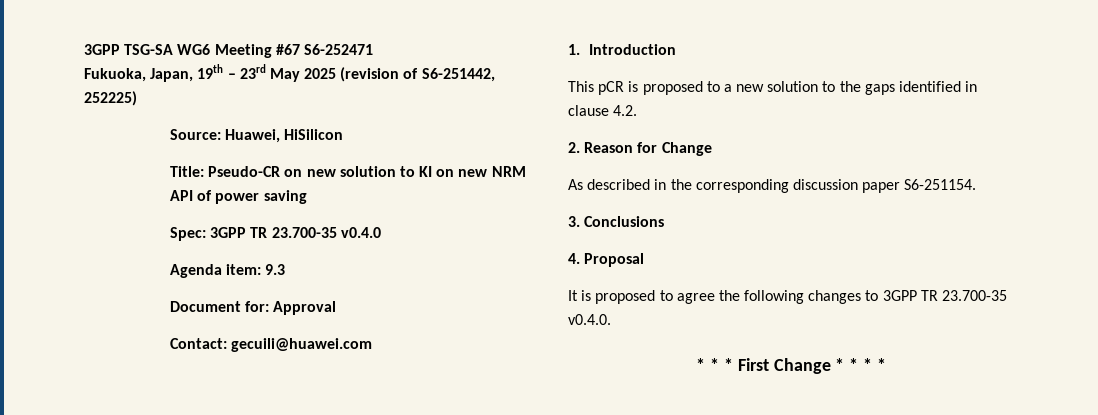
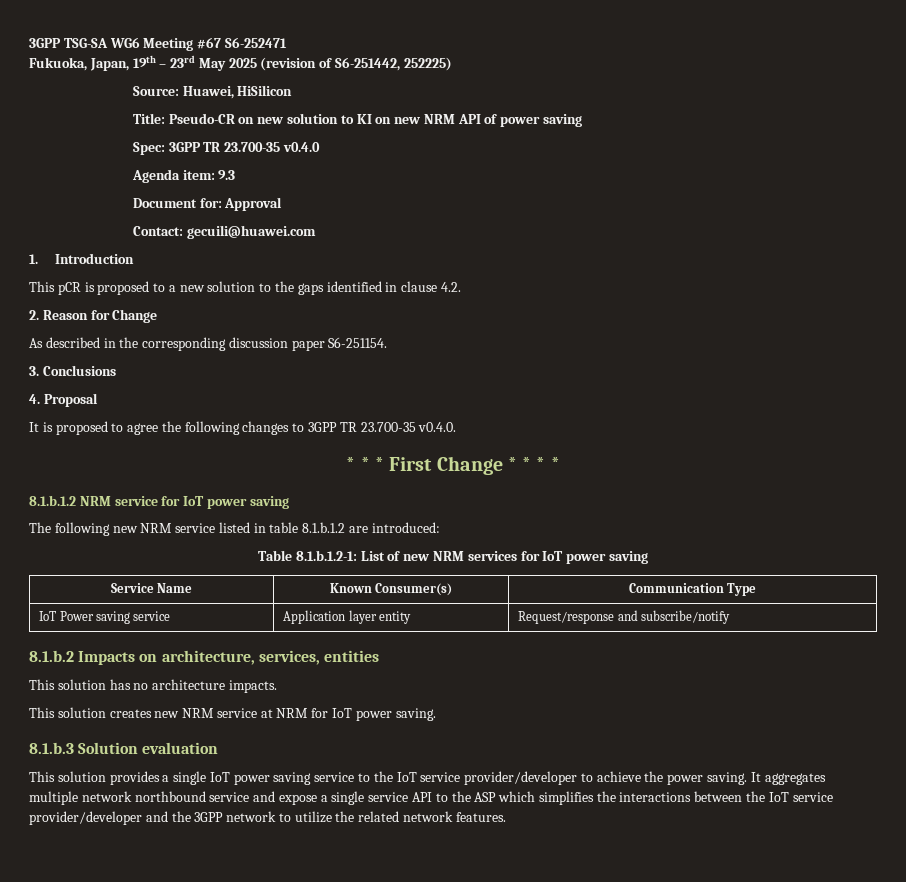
(886, 364) none -> [29,495,289,509] [29,522,440,536] [258,550,648,564] [110,583,193,593] [329,583,453,596] [628,583,757,596] [39,611,171,624] [283,610,412,624] [518,610,731,624] [29,650,379,665] [29,679,277,693] [29,707,436,721] [29,742,219,754] [29,771,826,785] [29,791,833,805] [29,811,506,825] // 8.1.b.1.2 NRM service for IoT power saving // The following new NRM service listed in table 8.1.b.1.2 are introduced: // Table 8.1.b.1.2-1: List of new NRM services for IoT power saving // Service Name | Known Consumer(s) | Communication Type // IoT Power saving service | Application layer entity | Request/response and subscribe/notify // 8.1.b.2 Impacts on architecture, services, entities // This solution has no architecture impacts. // This solution creates new NRM service at NRM for IoT power saving. // 8.1.b.3 Solution evaluation // This solution provides a single IoT power saving service to the IoT service provider/developer to achieve the power saving. It aggregates multiple network northbound service and expose a single service API to the ASP which simplifies the interactions between the IoT service provider/developer and the 3GPP network to utilize the related network features.

